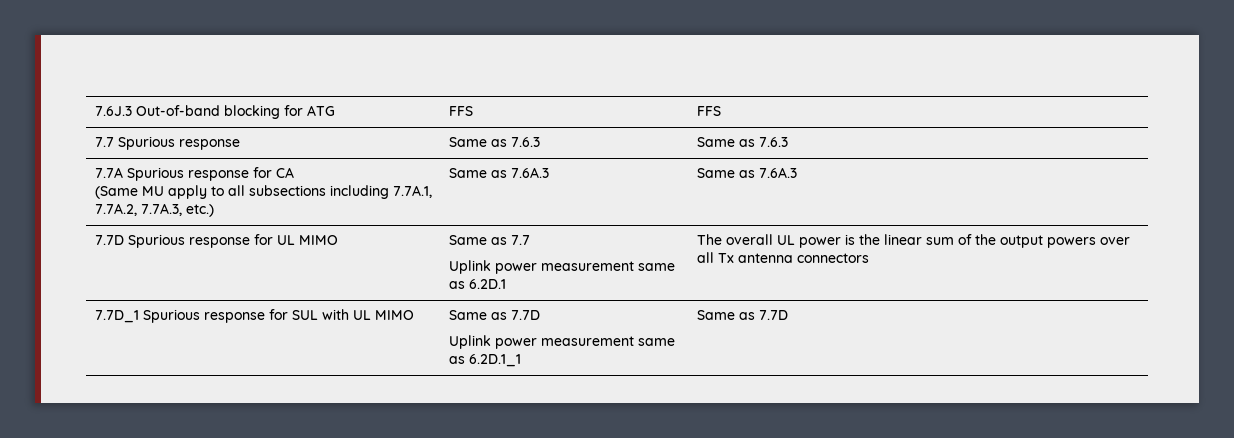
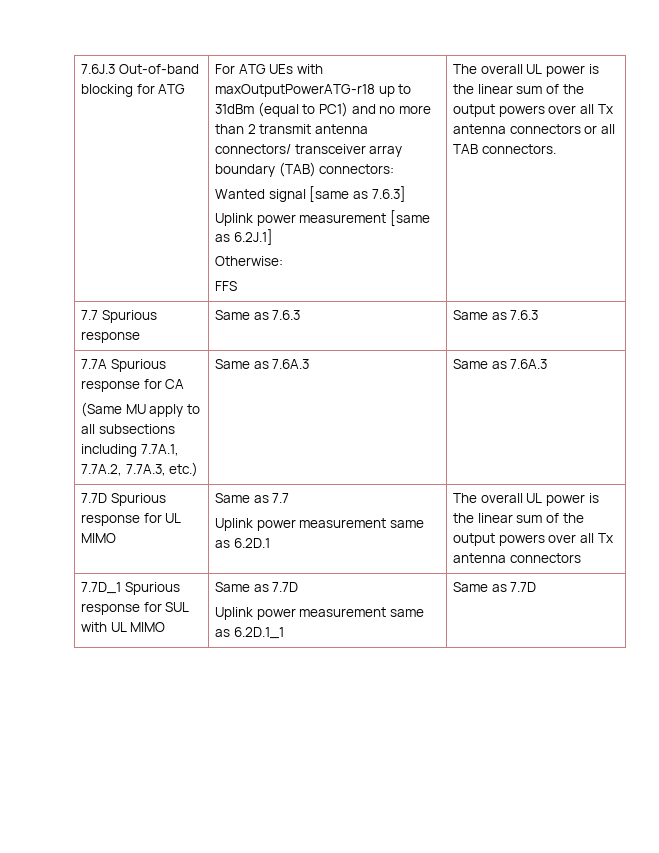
[448,106,473,116] [696,106,721,116] FFS | FFS -> [215,64,324,74] [215,84,412,97] [215,102,432,117] [215,124,369,134] [215,144,403,157] [215,162,395,177] [215,186,406,202] [215,210,431,226] [215,229,273,245] [215,256,284,266] [215,281,238,291] [453,64,599,77] [453,84,584,94] [453,104,613,117] [453,124,616,134] [453,144,556,154] For ATG UEs with maxOutputPowerATG-r18 up to 31dBm (equal to PC1) and no more than 2 transmit antenna connectors/ transceiver array boundary (TAB) connectors: // Wanted signal [same as 7.6.3] // Uplink power measurement [same as 6.2J.1] // Otherwise: // FFS | The overall UL power is the linear sum of the output powers over all Tx antenna connectors or all TAB connectors.

